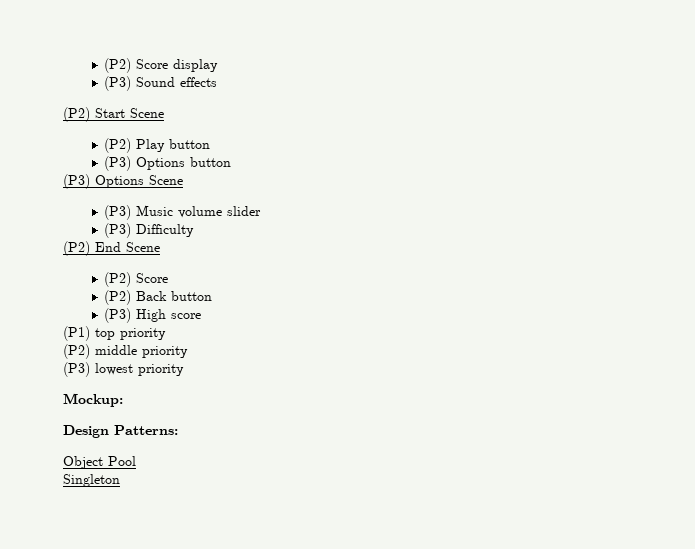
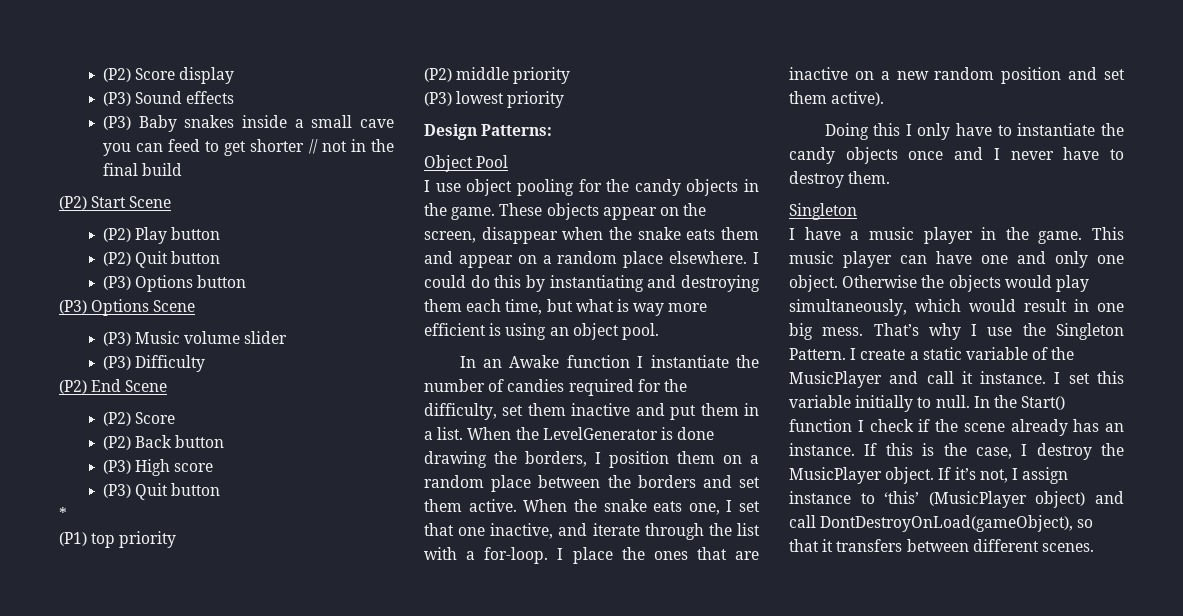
(218, 82) none -> [102,115,394,132] [102,139,394,156] [102,163,183,176] // (P3) Baby snakes inside a small cave you can feed to get shorter // not in the final build
(211, 144) none -> [102,251,221,268] // (P2) Quit button
(202, 316) none -> [102,483,221,500] [59,507,67,520] // (P3) Quit button // *
[63,393,123,407] // Mockup: -> (565, 99) none
[63,474,120,487] Singleton -> [424,179,759,196] [424,203,707,220] [424,227,759,244] [424,251,759,268] [424,275,760,292] [424,299,708,316] [424,323,659,340] [459,355,759,368] [424,379,687,396] [424,403,759,420] [424,427,715,440] [424,451,759,468] [424,475,760,492] [424,499,760,515] [424,523,760,540] [424,547,759,564] [789,67,1125,84] [789,91,885,106] [824,123,1124,140] [789,147,1124,164] [789,171,891,188] [789,203,857,220] [789,227,1124,244] [789,251,1124,268] [789,275,1089,292] [789,299,1124,316] [789,323,1124,340] [789,347,1075,360] [789,371,1124,388] [789,395,1066,412] [789,419,1124,436] [789,443,1124,460] [789,467,1069,484] [789,491,1124,508] [789,515,1094,532] [789,539,1094,552] I use object pooling for the candy objects in the game. These objects appear on the screen, disappear when the snake eats them and appear on a random place elsewhere. I could do this by instantiating and destroying them each time, but what is way more efficient is using an object pool. // In an Awake function I instantiate the number of candies required for the difficulty, set them inactive and put them in a list. When the LevelGenerator is done drawing the borders, I position them on a random place between the borders and set them active. When the snake eats one, I set that one inactive, and iterate through the list with a for-loop. I place the ones that are inactive on a new random position and set them active). // Doing this I only have to instantiate the candy objects once and I never have to destroy them. // Singleton // I have a music player in the game. This music player can have one and only one object. Otherwise the objects would play simultaneously, which would result in one big mess. That’s why I use the Singleton Pattern. I create a static variable of the MusicPlayer and call it instance. I set this variable initially to null. In the Start() function I check if the scene already has an instance. If this is the case, I destroy the MusicPlayer object. If it’s not, I assign instance to ‘this’ (MusicPlayer object) and call DontDestroyOnLoad(gameObject), so that it transfers between different scenes.

